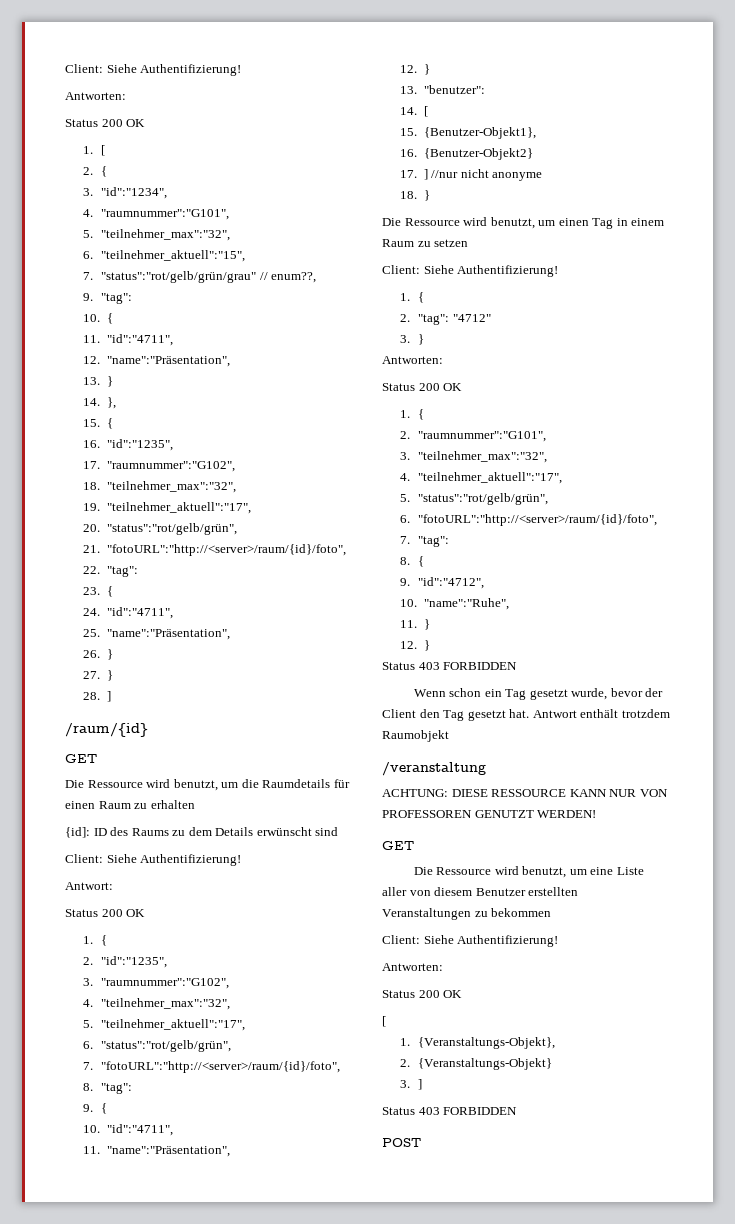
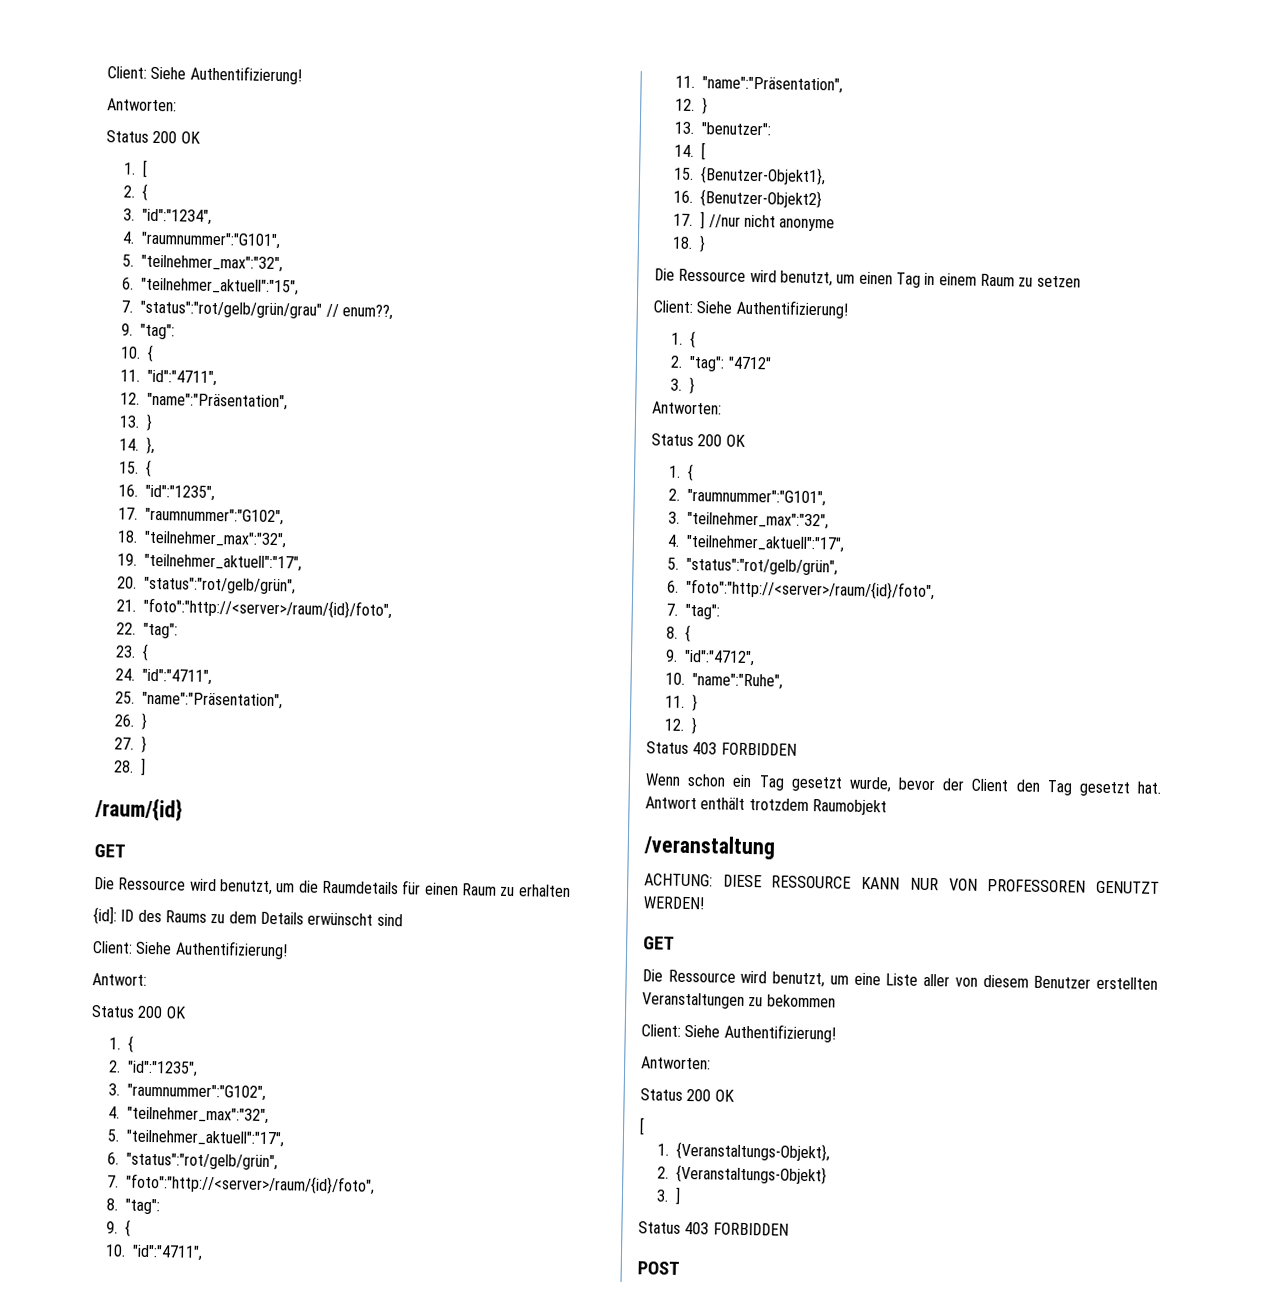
[106,544,346,556] "fotoURL":"http://<server>/raum/{id}/foto", -> [143,597,393,620] "foto":"http://<server>/raum/{id}/foto",
[101,1061,341,1073] "fotoURL":"http://<server>/raum/{id}/foto", -> [125,1173,376,1195] "foto":"http://<server>/raum/{id}/foto",
[418,514,658,526] "fotoURL":"http://<server>/raum/{id}/foto", -> [686,578,936,601] "foto":"http://<server>/raum/{id}/foto",

